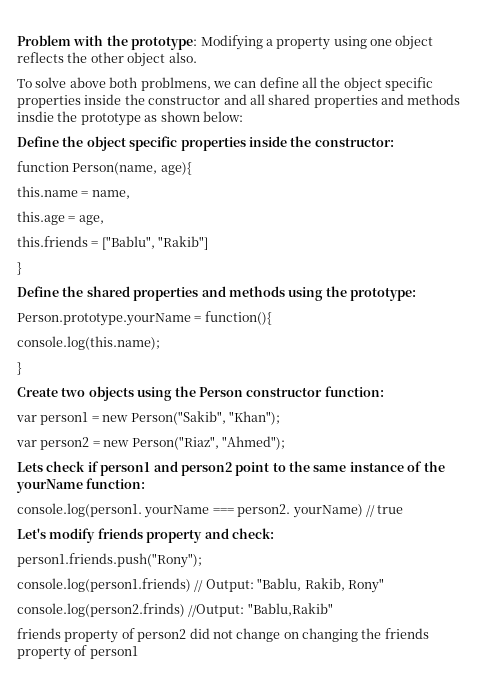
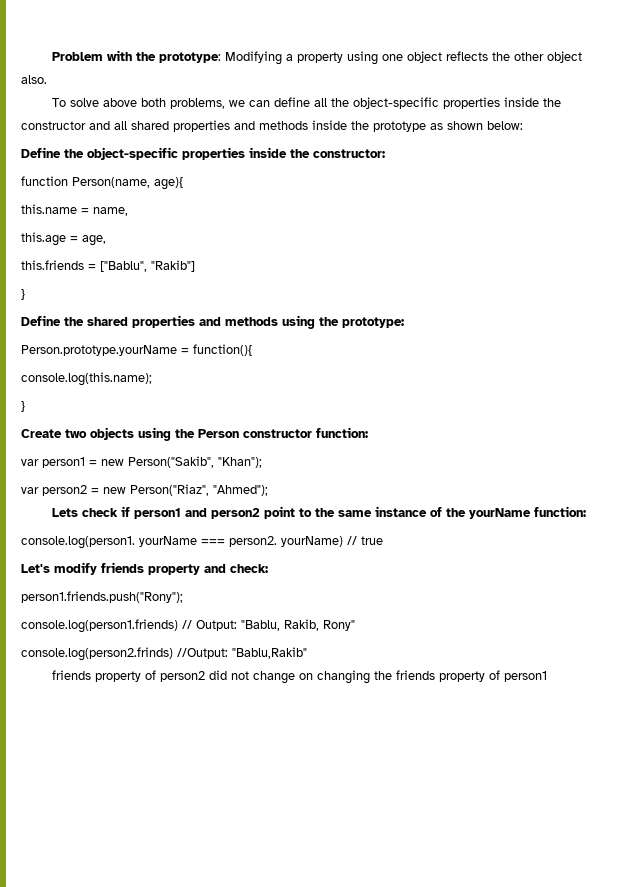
[140,77,211,91] problmens, -> [170,98,226,109] problems,
[343,77,434,92] object specific -> [353,97,440,109] object-specific
[17,111,54,122] insdie -> [312,120,347,130] inside
[86,136,178,151] object specific -> [87,147,178,160] object-specific

